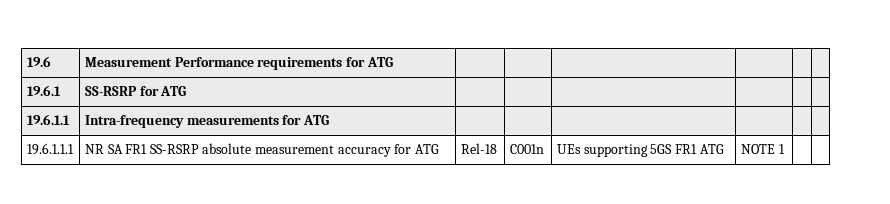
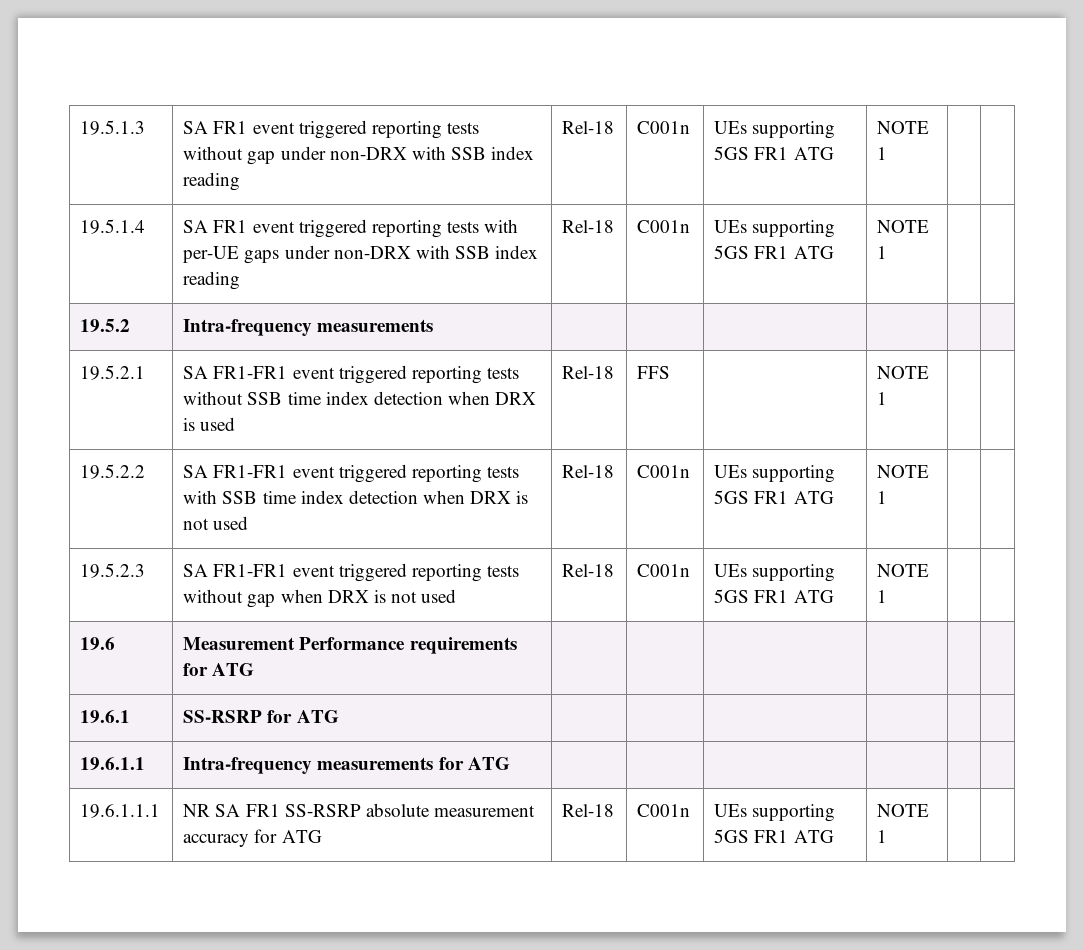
(26, 61) none -> [80,120,146,135] [183,120,479,139] [183,146,535,165] [183,172,241,191] [562,121,615,134] [637,121,691,134] [714,121,836,139] [714,146,834,160] [877,121,930,134] [877,147,888,160] [80,219,146,234] [183,219,519,238] [183,245,539,264] [183,271,241,290] [562,220,615,233] [637,220,691,233] [714,220,836,238] [714,245,834,259] [877,220,930,233] [877,246,888,259] [80,319,131,332] [183,319,434,336] [80,365,146,380] [183,365,519,384] [183,391,537,405] [183,417,236,431] [562,366,615,379] [637,366,671,379] [877,366,930,379] [877,392,888,405] [80,464,146,479] [183,464,519,483] [183,490,529,504] [183,516,249,530] [562,465,615,478] [637,465,691,478] [714,465,836,483] [714,490,834,504] [877,465,930,478] [877,491,888,504] [80,563,146,578] [183,563,519,582] [183,589,457,608] [562,564,615,577] [637,564,691,577] [714,564,836,582] [714,589,834,603] [877,564,930,577] [877,590,888,603] 19.5.1.3 | SA FR1 event triggered reporting tests without gap under non-DRX with SSB index reading | Rel-18 | C001n | UEs supporting 5GS FR1 ATG | NOTE 1 | | // 19.5.1.4 | SA FR1 event triggered reporting tests with per-UE gaps under non-DRX with SSB index reading | Rel-18 | C001n | UEs supporting 5GS FR1 ATG | NOTE 1 | | // 19.5.2 | Intra-frequency measurements | | | | | | // 19.5.2.1 | SA FR1-FR1 event triggered reporting tests without SSB time index detection when DRX is used | Rel-18 | FFS | | NOTE 1 | | // 19.5.2.2 | SA FR1-FR1 event triggered reporting tests with SSB time index detection when DRX is not used | Rel-18 | C001n | UEs supporting 5GS FR1 ATG | NOTE 1 | | // 19.5.2.3 | SA FR1-FR1 event triggered reporting tests without gap when DRX is not used | Rel-18 | C001n | UEs supporting 5GS FR1 ATG | NOTE 1 | | //

